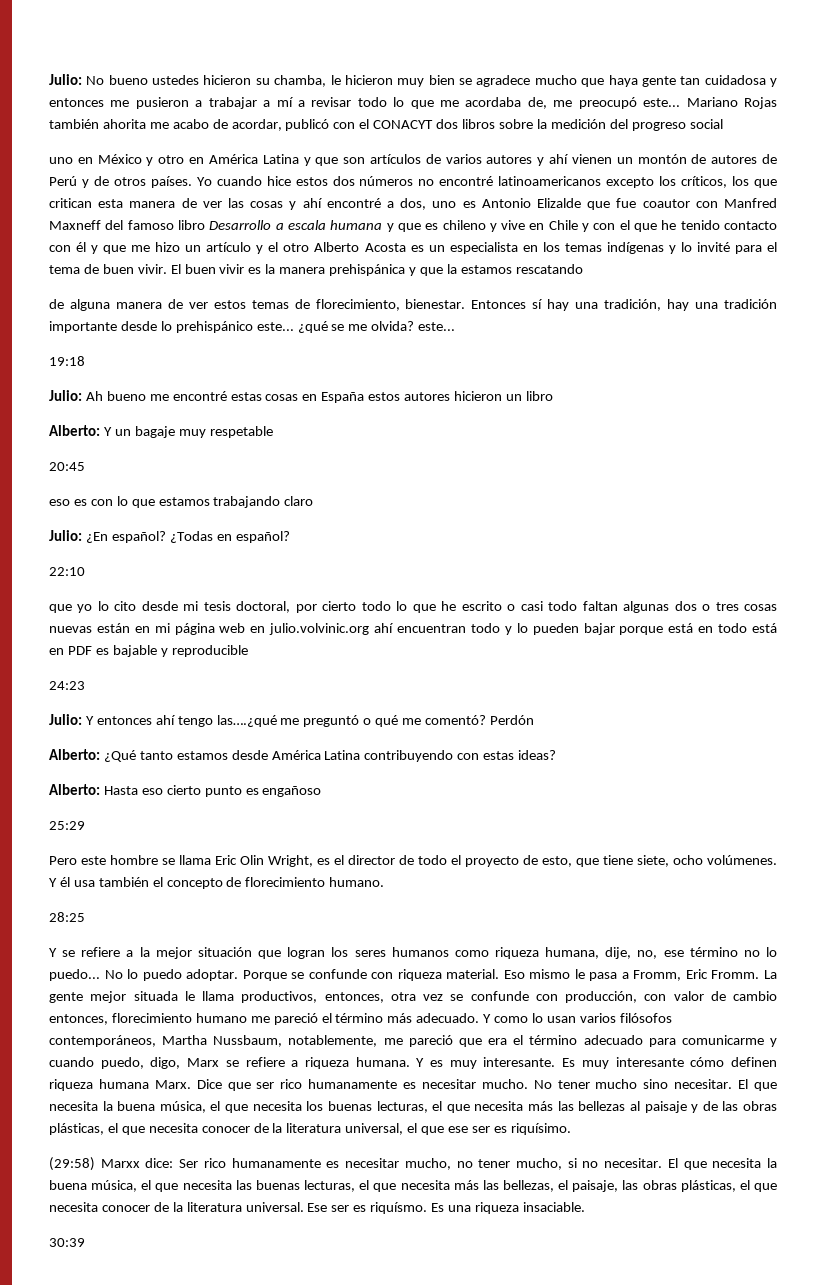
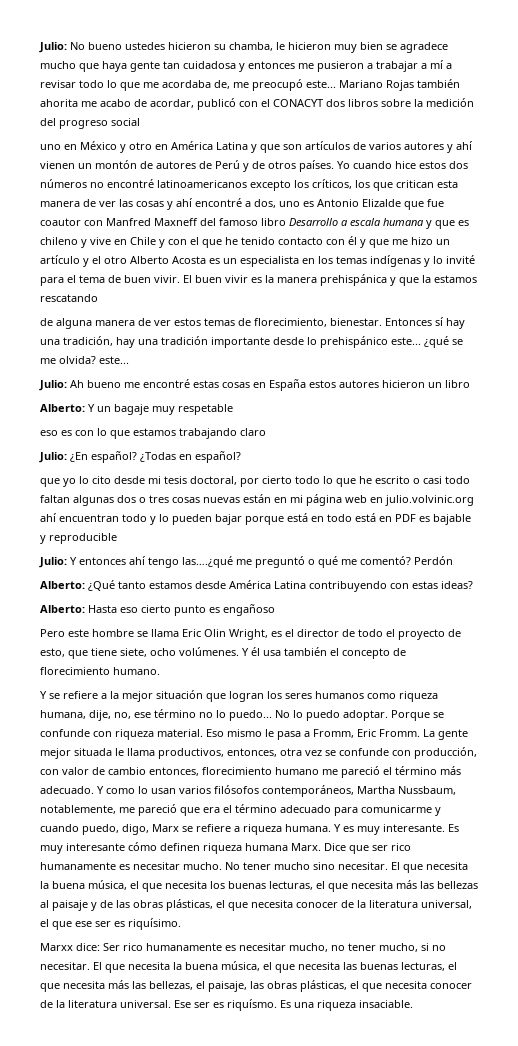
[49,356,85,366] // 19:18 -> (129, 360) none
[49,462,85,471] // 20:45 -> (233, 409) none
[49,567,85,576] // 22:10 -> (241, 457) none
[49,681,85,690] // 24:23 -> (117, 538) none
[49,821,85,830] // 25:29 -> (275, 610) none
[49,912,85,922] // 28:25 -> (160, 671) none
[49,1157,95,1171] (29:58) -> (181, 924) none
[49,1238,85,1247] // 30:39 -> (413, 1004) none

